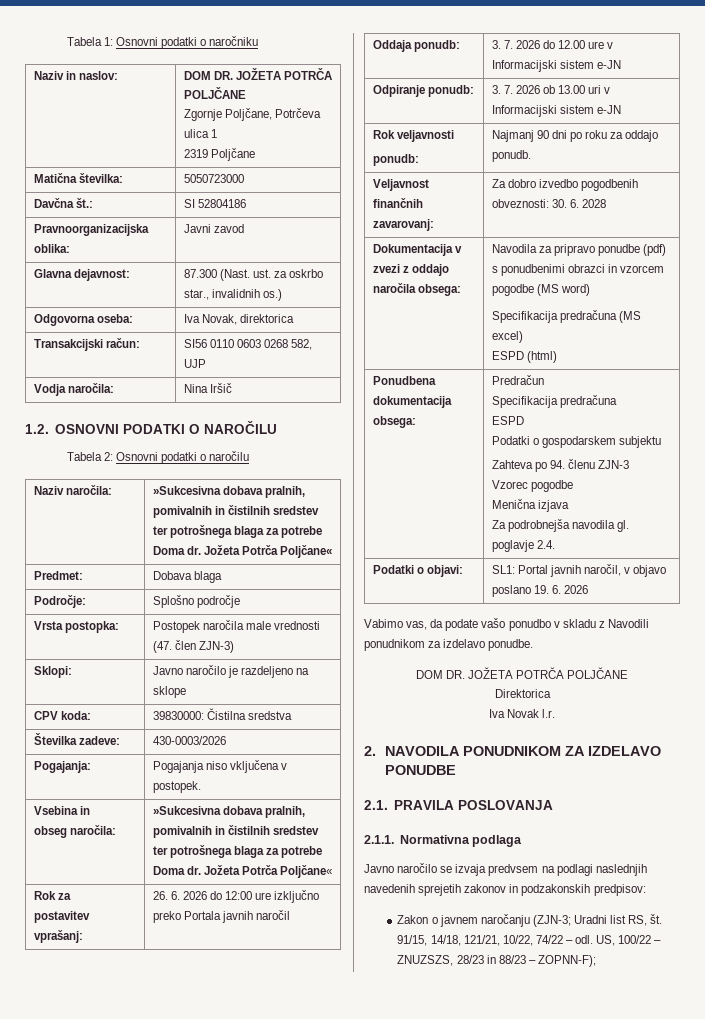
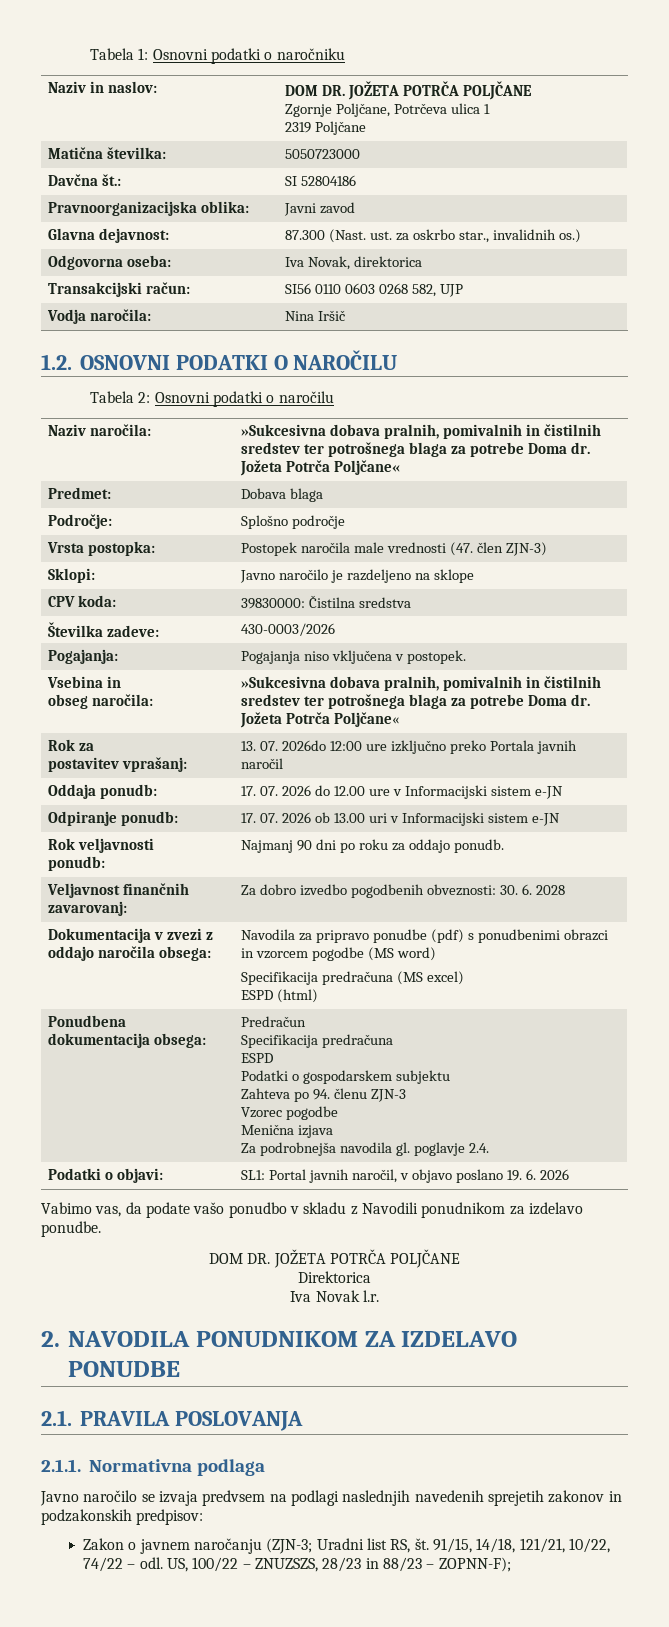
[152,891,222,900] 26. 6. 2026 do -> [241,740,327,751] 13. 07. 2026do
[491,40,513,49] 3. 7. -> [241,786,279,796] 17. 07.
[491,85,513,94] 3. 7. -> [241,813,279,823] 17. 07.

